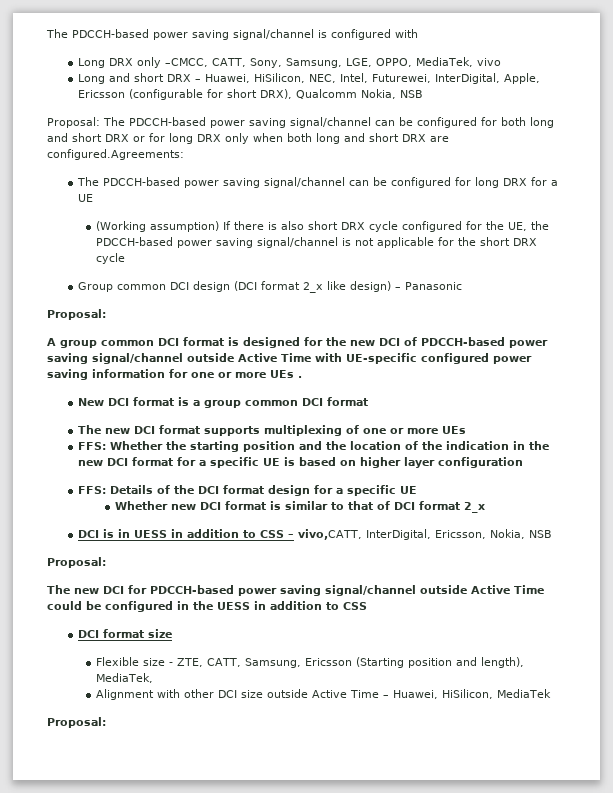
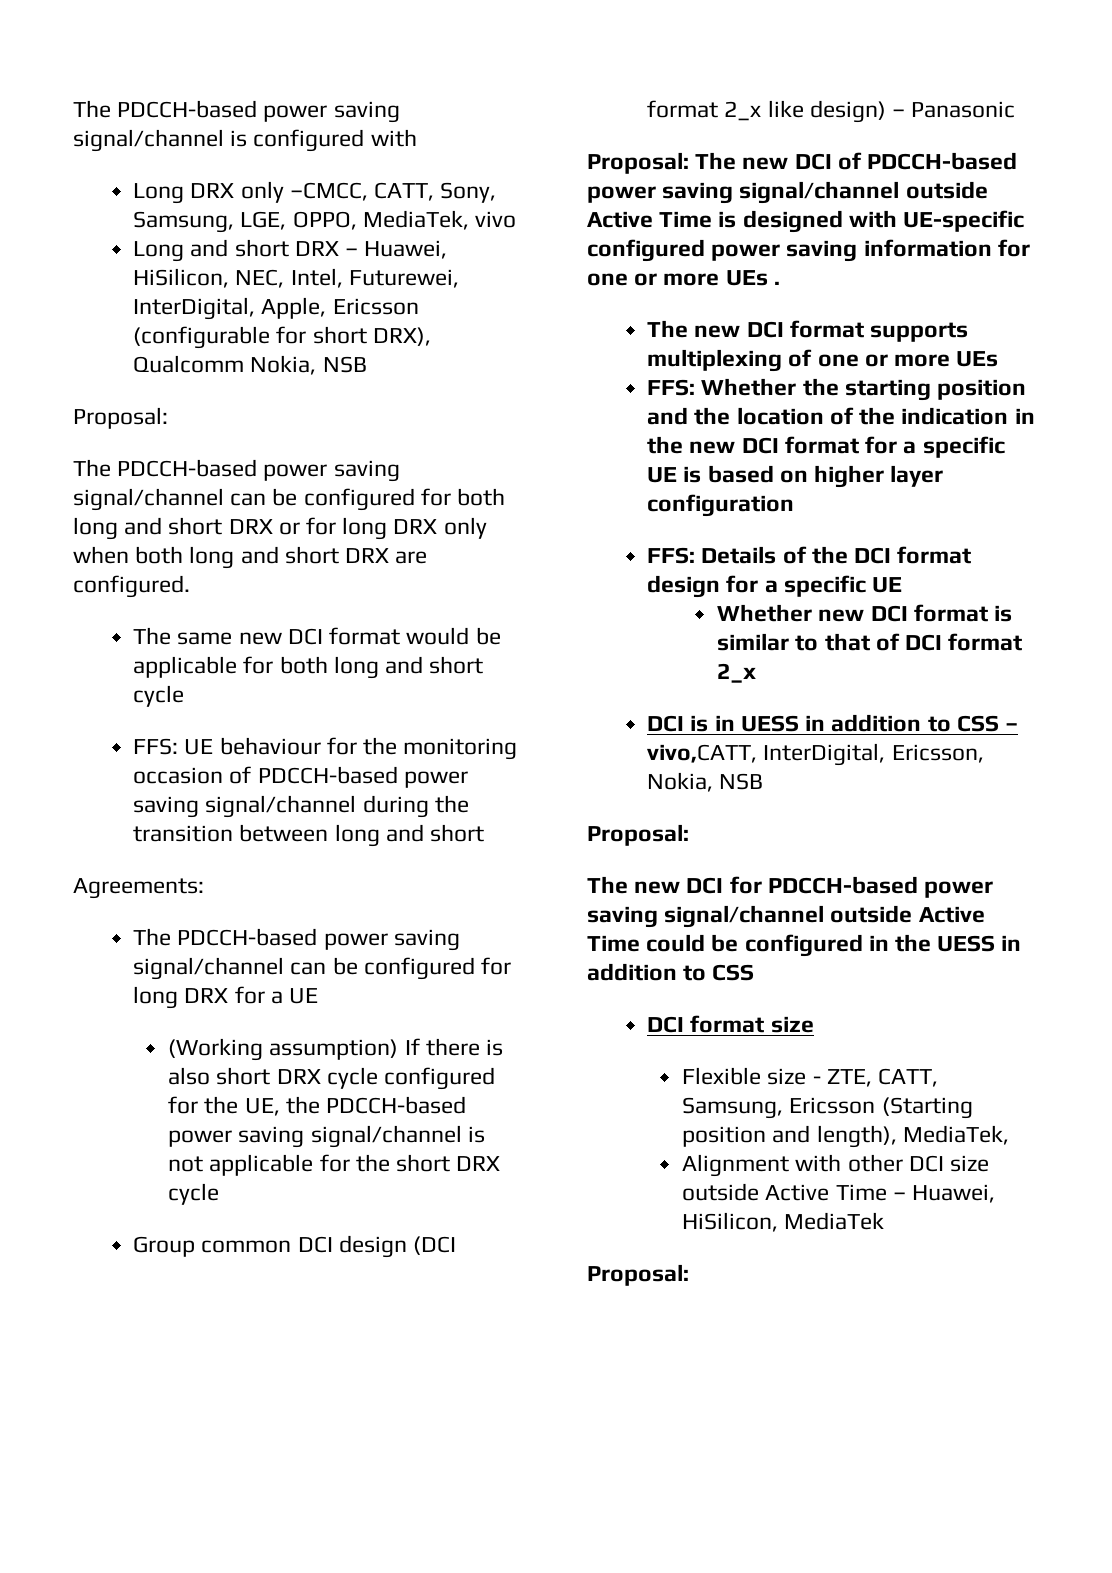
(100, 122) none -> (168, 418) //
[47,149,184,160] configured.Agreements: -> [73,575,190,598] [133,627,501,645] [133,656,484,679] [133,685,185,707] [133,737,518,760] [133,766,468,788] [133,795,469,818] [133,824,485,847] [73,878,204,899] configured. // The same new DCI format would be applicable for both long and short cycle // FFS: UE behaviour for the monitoring occasion of PDCCH-based power saving signal/channel during the transition between long and short // Agreements:
[47,337,346,348] // A group common DCI format is designed for the -> [695,152,737,170] The
(311, 357) none -> [718,210,843,233] is designed
[77,397,368,408] // New DCI format is a group common DCI format -> (780, 283) none

